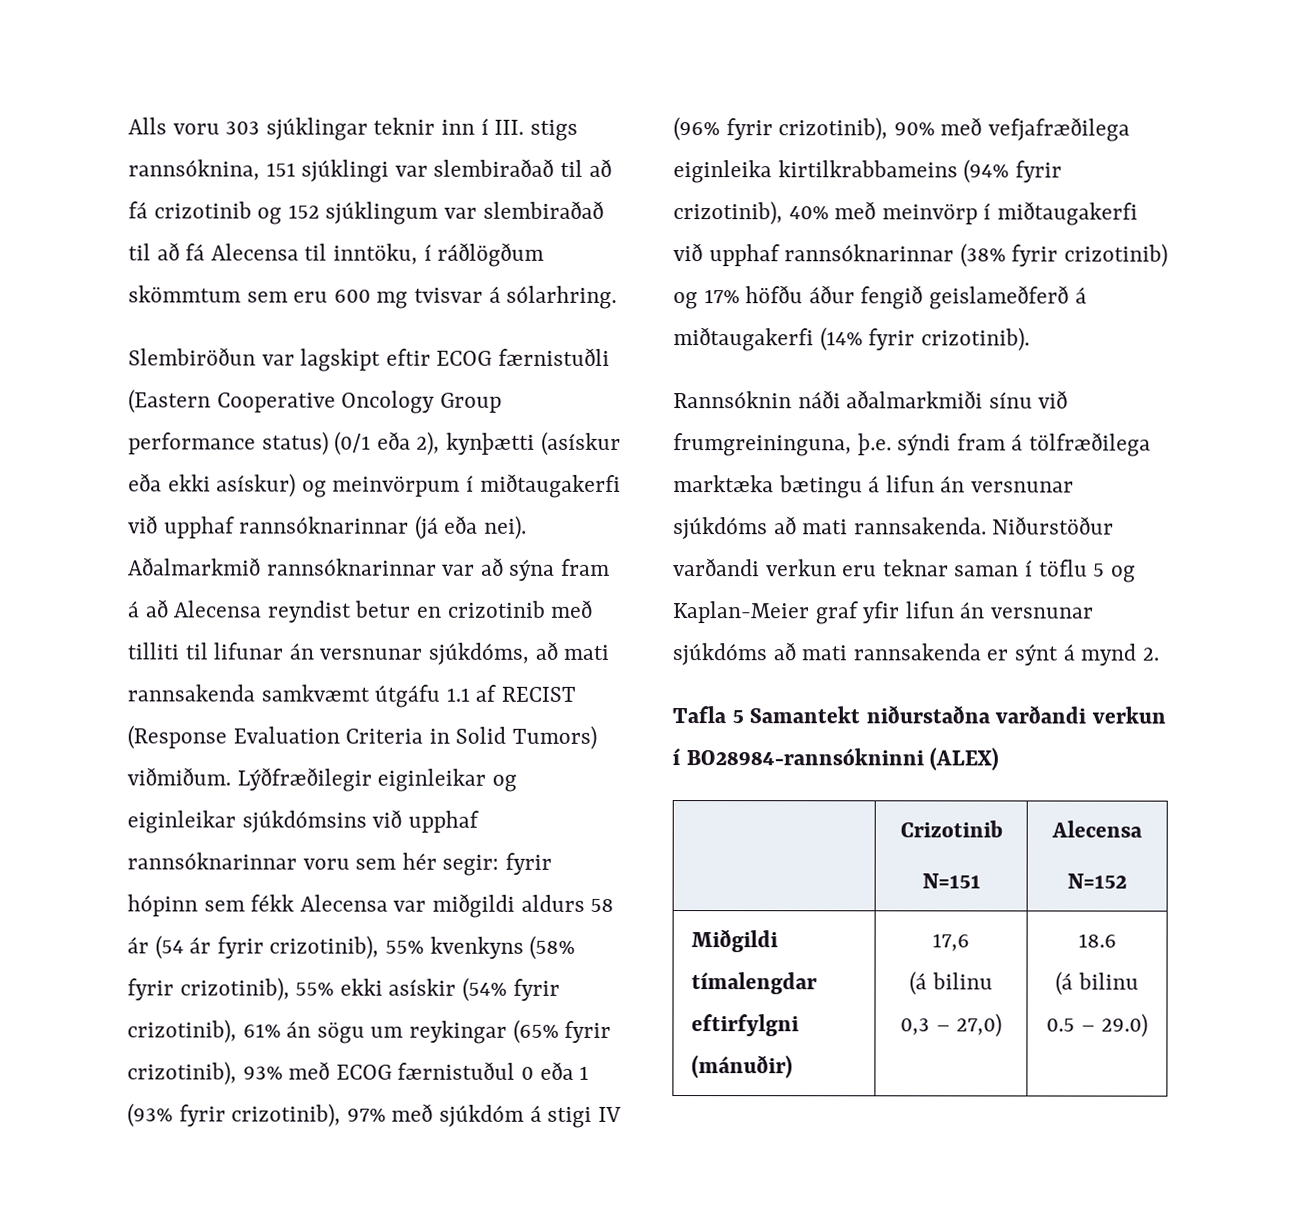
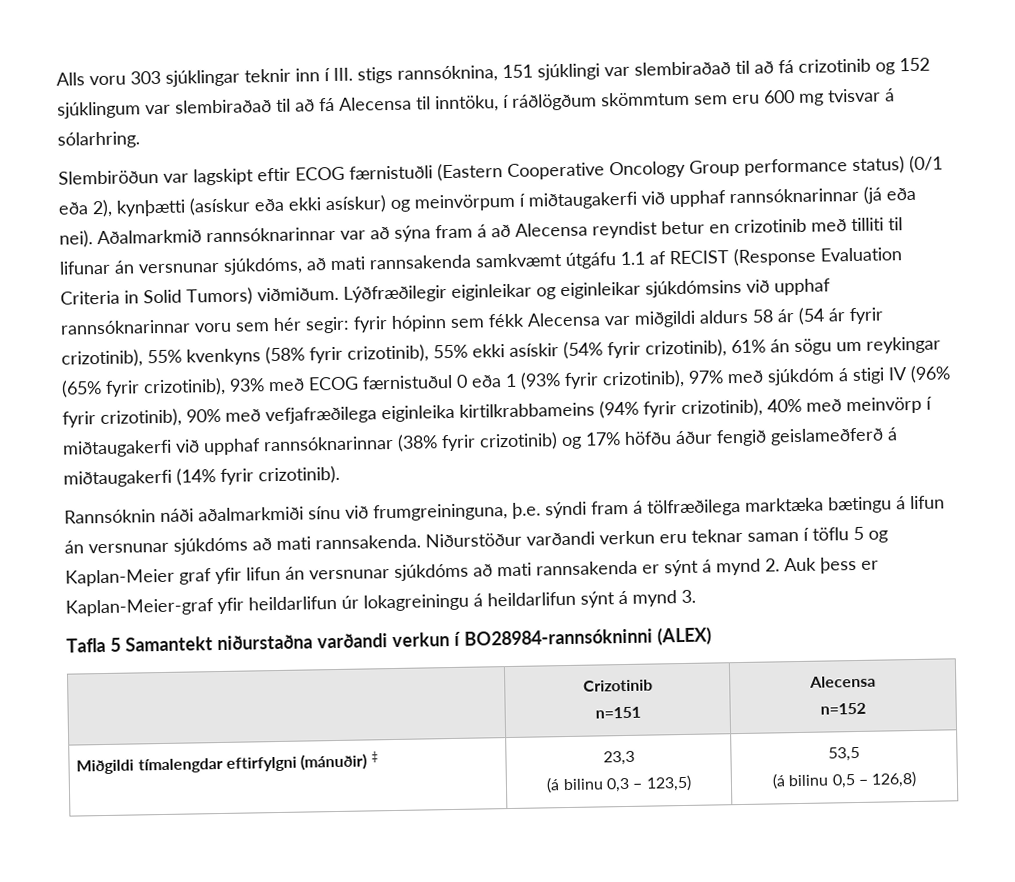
(1159, 654) none -> [784,556,879,574] [65,589,696,617] Auk þess er Kaplan-Meier-graf yfir heildarlifun úr lokagreiningu á heildarlifun sýnt á mynd 3.
[921,873,981,889] N=151 -> [594,706,641,719] n=151
[1067,873,1127,889] N=152 -> [820,702,866,715] n=152
[932,933,970,952] | 17,6 -> [370,751,378,763] [602,750,635,766] ‡ | 23,3
[956,1013,1003,1038] [1077,933,1117,948] [1055,971,1139,996] [1045,1013,1149,1038] 27,0) | 18.6 // (á bilinu 0.5 – 29.0) -> [645,774,692,792] [828,746,860,762] [771,770,918,790] 123,5) | 53,5 // (á bilinu 0,5 – 126,8)

